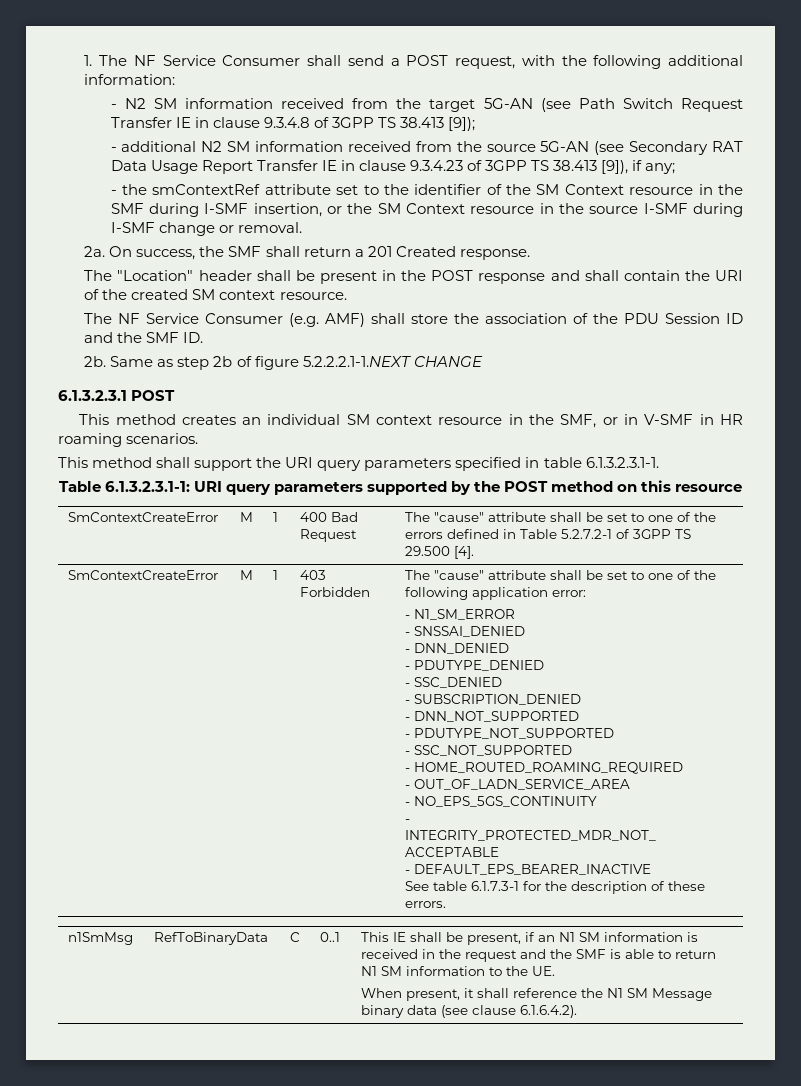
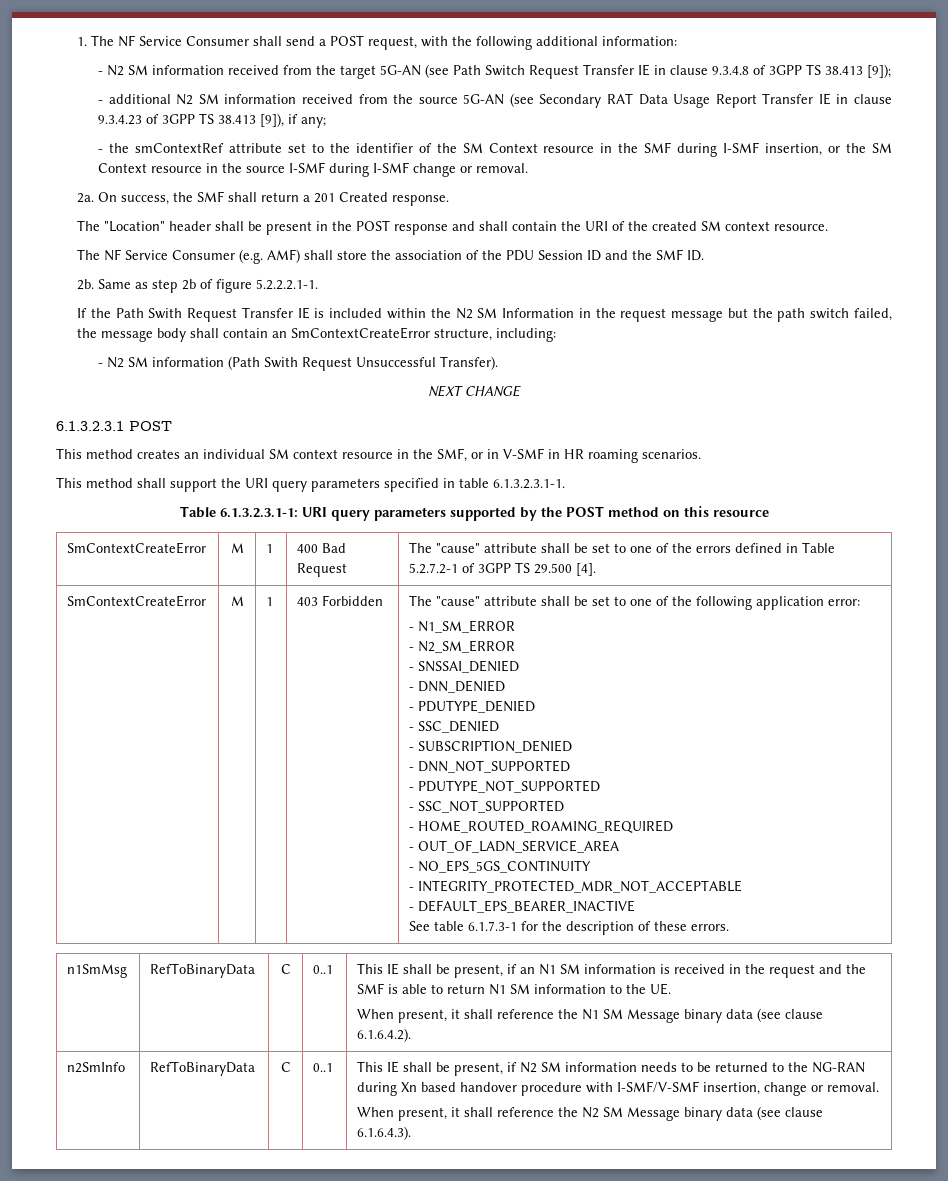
[302,356,411,367] 5.2.2.2.1-1.NEXT -> [256,279,319,290] [77,307,893,322] [77,327,557,342] [98,356,499,371] [428,385,463,397] 5.2.2.2.1-1. // If the Path Swith Request Transfer IE is included within the N2 SM Information in the request message but the path switch failed, the message body shall contain an SmContextCreateError structure, including: // - N2 SM information (Path Swith Request Unsuccessful Transfer). // NEXT
(516, 614) none -> [409,640,516,653] // - N2_SM_ERROR
(578, 1011) none -> [67,1062,126,1073] [150,1061,256,1076] [280,1062,291,1072] [313,1063,334,1072] [357,1061,866,1076] [357,1081,880,1096] [357,1106,824,1121] [357,1126,412,1140] // n2SmInfo | RefToBinaryData | C | 0..1 | This IE shall be present, if N2 SM information needs to be returned to the NG-RAN during Xn based handover procedure with I-SMF/V-SMF insertion, change or removal. // When present, it shall reference the N2 SM Message binary data (see clause 6.1.6.4.3).

